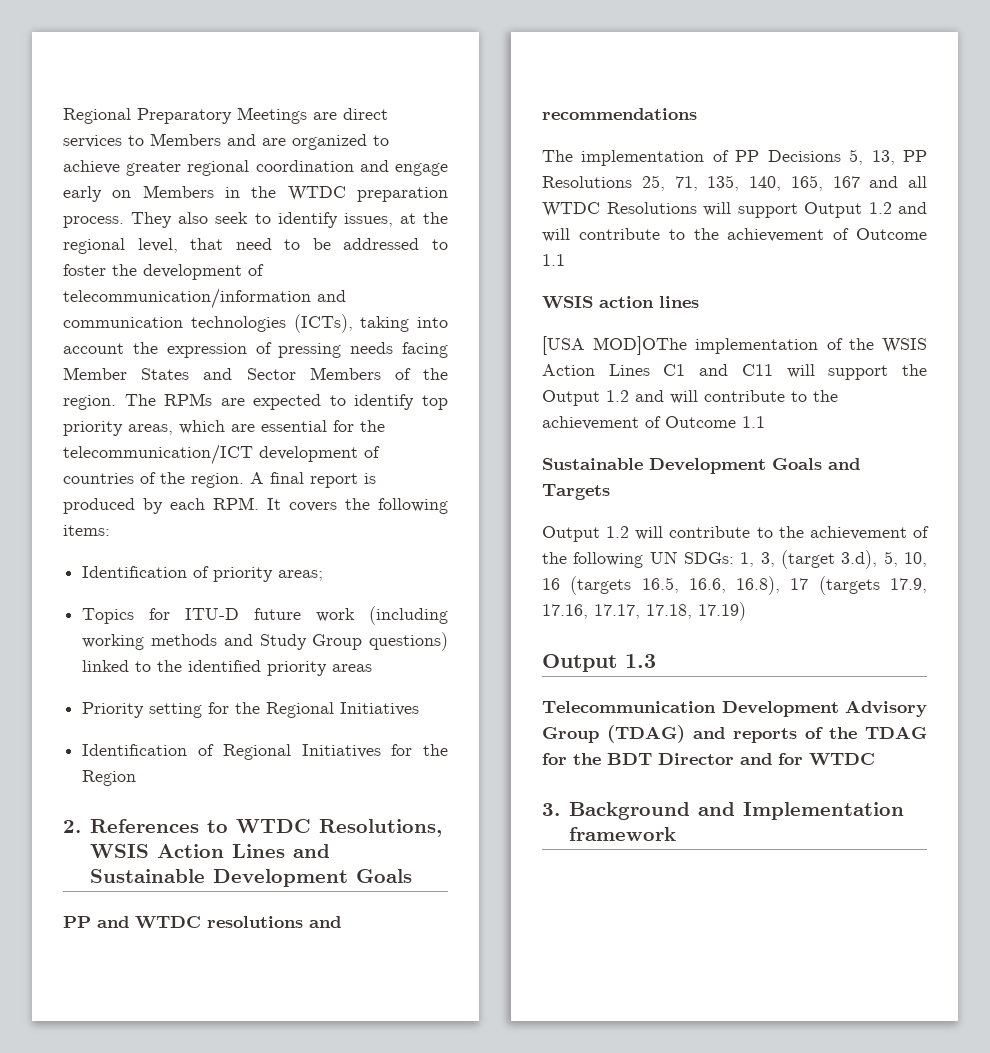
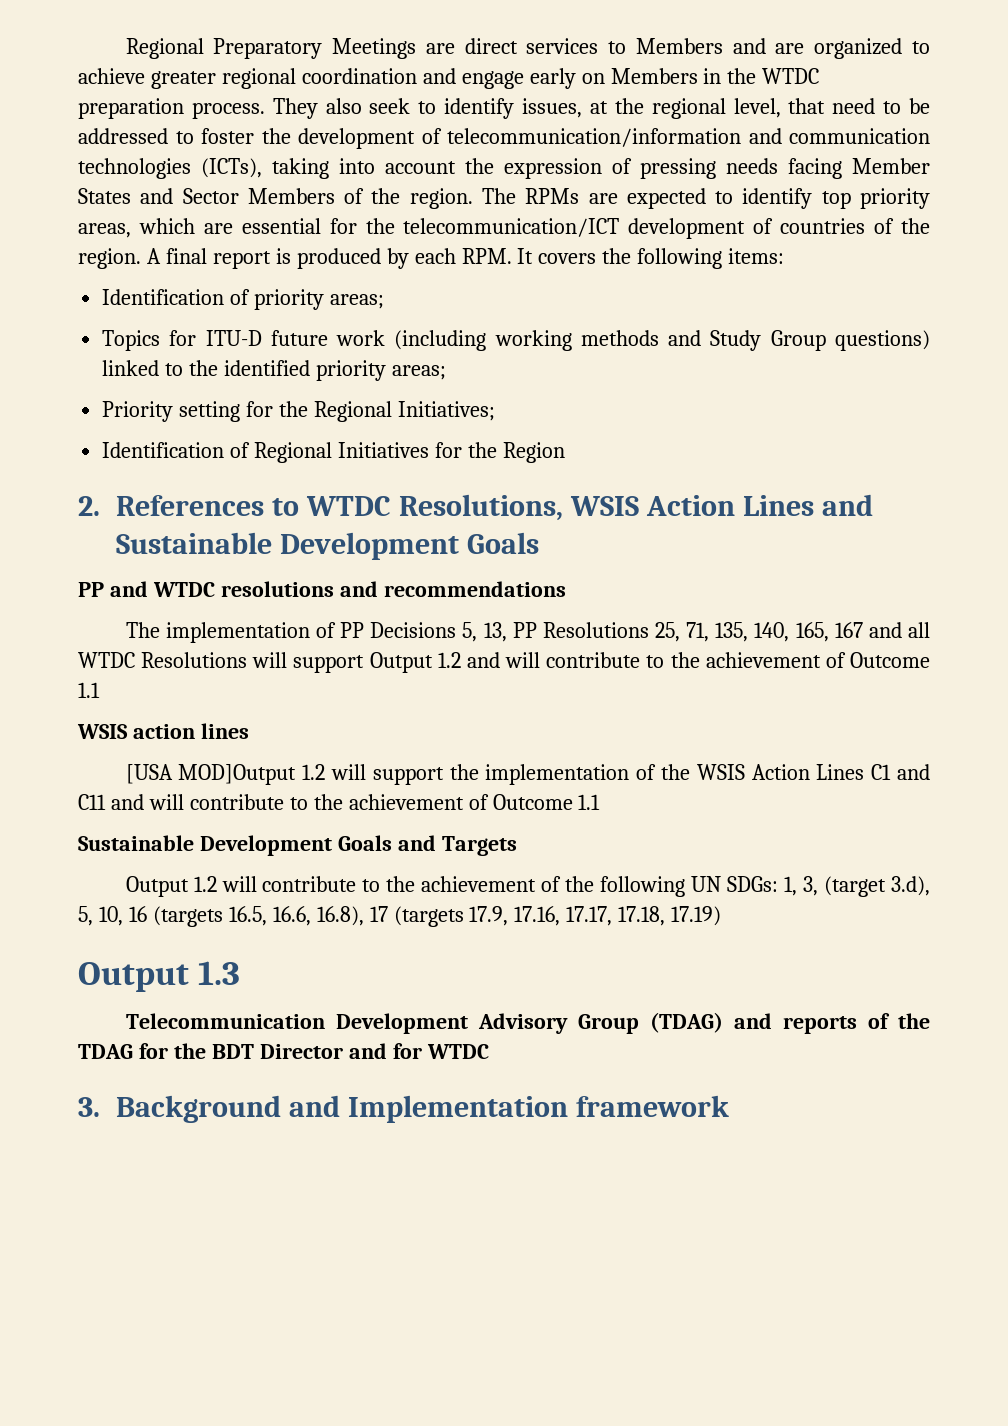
[332,664,373,672] areas -> [391,365,446,380] areas;
[340,702,420,716] Initiatives -> [397,401,495,421] Initiatives;
[593,336,688,355] MOD]OThe -> [178,764,479,785] MOD]Output 1.2 will support the
[786,364,927,380] [542,390,629,406] will support the Output 1.2 -> (106, 802) none

